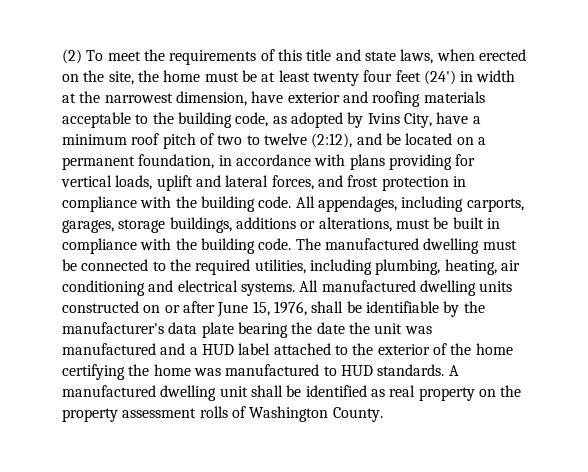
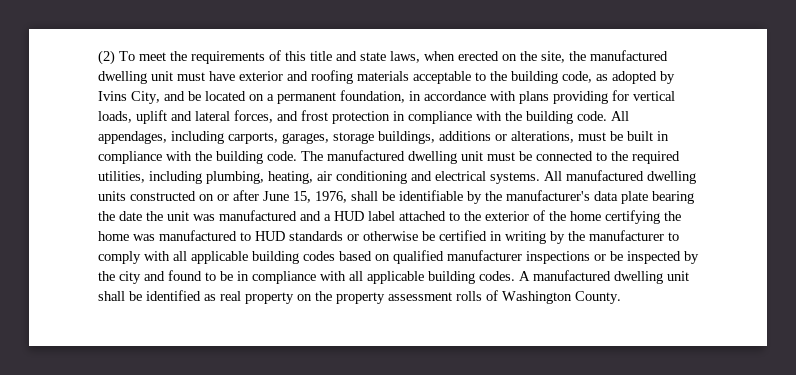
[163,70,516,86] [62,91,247,106] home must be at least twenty four feet (24') in width at the narrowest dimension, -> [590,50,668,61] [98,71,205,84] manufactured dwelling unit must
[436,112,481,124] [62,133,353,149] have a minimum roof pitch of two to twelve (2:12), -> (160, 97) none
(480, 246) none -> [461,151,483,161] unit
[377,364,445,376] standards. -> [289,230,679,244] [98,250,699,264] [98,270,515,284] standards or otherwise be certified in writing by the manufacturer to comply with all applicable building codes based on qualified manufacturer inspections or be inspected by the city and found to be in compliance with all applicable building codes.

